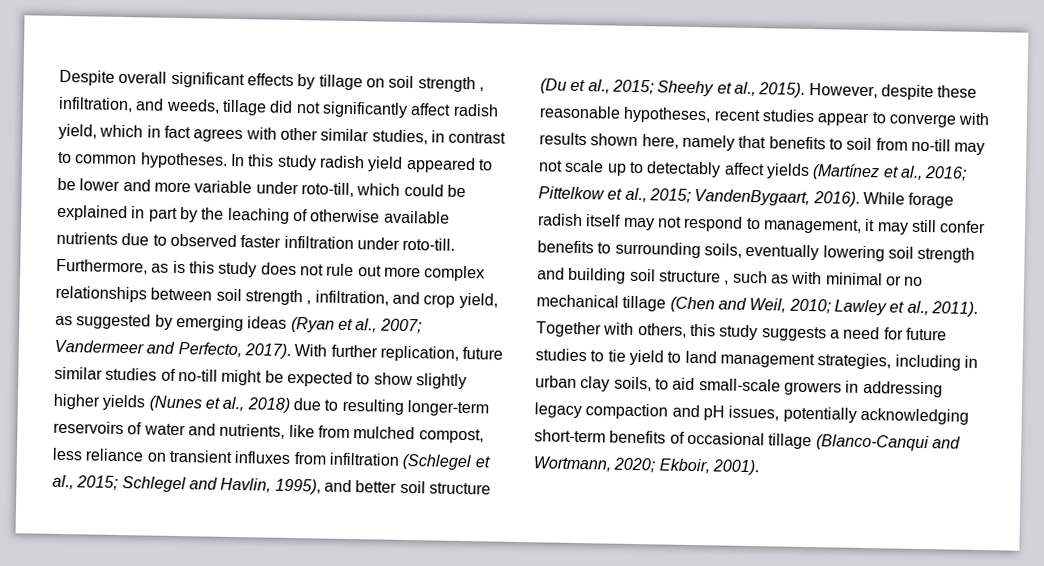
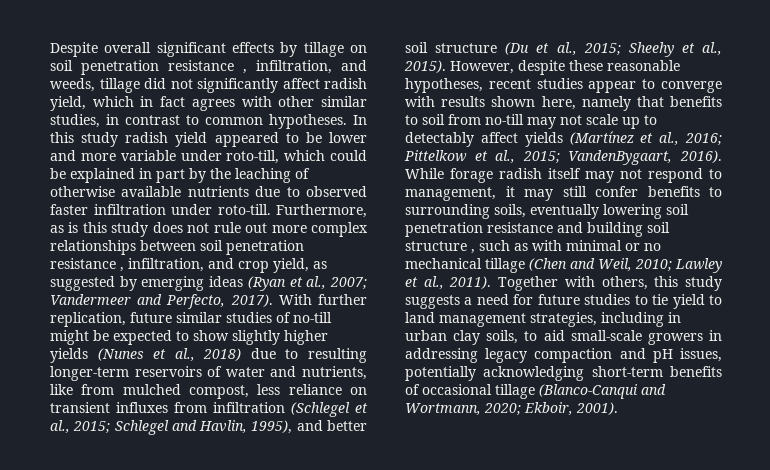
[417,76,476,93] strength -> [81,60,234,75] penetration resistance
[244,289,303,306] strength -> [226,240,304,255] [50,258,116,269] penetration resistance
[917,246,976,263] strength -> [405,222,553,237] penetration resistance

